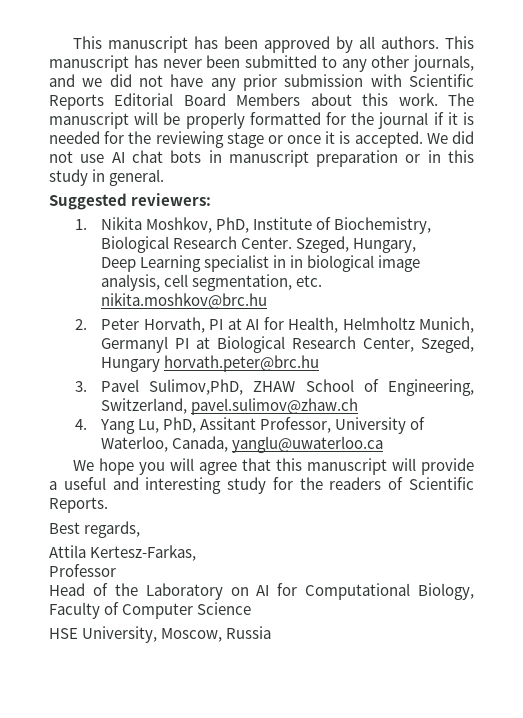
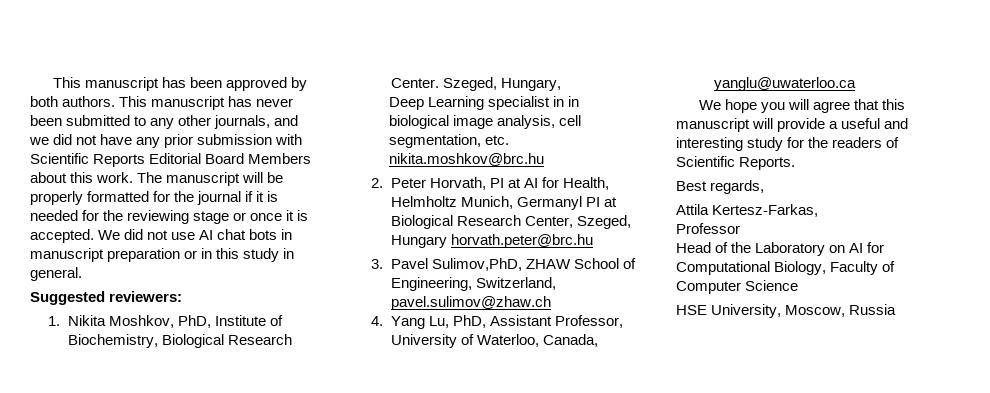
[359,36,376,49] all -> [30,96,58,107] both
[200,417,257,430] Assitant -> [489,315,552,326] Assistant

